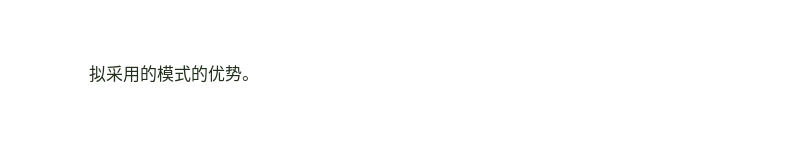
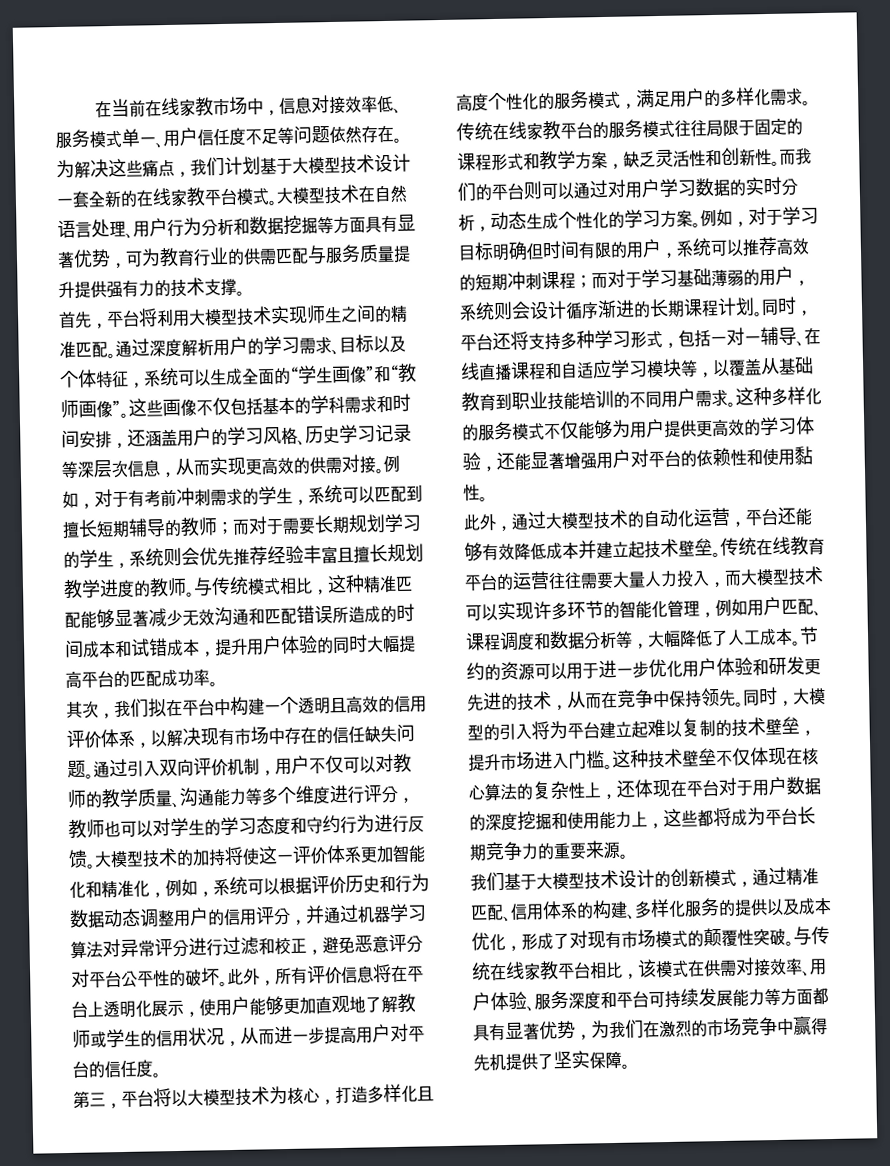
[89,65,242,83] 拟采用的模式的优势 -> [95,94,403,119] [55,124,402,149] [56,153,411,179] [56,184,408,209] [57,214,416,239] [57,244,411,270] [58,277,245,300] [58,304,408,330] [59,334,406,359] [60,363,417,389] [60,393,411,419] [61,423,412,449] [61,454,400,480] [62,484,423,509] [62,513,422,539] [63,543,424,569] [63,574,413,599] [64,603,415,629] [64,634,416,659] [65,668,218,689] [66,694,427,719] [66,723,415,749] [67,753,412,779] [67,784,415,809] [68,814,425,839] [68,844,426,869] [69,873,430,899] [69,903,427,929] [70,933,423,959] [71,964,424,989] [71,993,416,1019] [72,1023,425,1048] [72,1059,162,1079] [73,1083,434,1109] [456,87,811,112] [456,117,803,142] [457,147,812,172] [457,176,798,202] [458,206,819,232] [458,236,810,261] [459,266,810,292] [459,296,813,322] [460,326,821,352] [460,356,814,382] [461,386,822,412] [462,416,815,441] [462,446,813,472] [463,484,488,502] [463,506,813,532] [464,536,825,562] [464,566,824,592] [465,596,822,622] [465,626,819,652] [466,656,821,681] [467,686,826,712] [467,716,816,741] [468,747,819,772] [468,776,821,802] [469,806,816,832] [469,840,629,862] [470,866,819,892] [470,896,832,922] [471,926,830,952] [471,957,827,982] [472,987,829,1012] [473,1015,828,1042] [473,1050,622,1072] 在当前在线家教市场中，信息对接效率低、服务模式单一、用户信任度不足等问题依然存在。为解决这些痛点，我们计划基于大模型技术设计一套全新的在线家教平台模式。大模型技术在自然语言处理、用户行为分析和数据挖掘等方面具有显著优势，可为教育行业的供需匹配与服务质量提升提供强有力的技术支撑。 // 首先，平台将利用大模型技术实现师生之间的精准匹配。通过深度解析用户的学习需求、目标以及个体特征，系统可以生成全面的“学生画像”和“教师画像”。这些画像不仅包括基本的学科需求和时间安排，还涵盖用户的学习风格、历史学习记录等深层次信息，从而实现更高效的供需对接。例如，对于有考前冲刺需求的学生，系统可以匹配到擅长短期辅导的教师；而对于需要长期规划学习的学生，系统则会优先推荐经验丰富且擅长规划教学进度的教师。与传统模式相比，这种精准匹配能够显著减少无效沟通和匹配错误所造成的时间成本和试错成本，提升用户体验的同时大幅提高平台的匹配成功率。 // 其次，我们拟在平台中构建一个透明且高效的信用评价体系，以解决现有市场中存在的信任缺失问题。通过引入双向评价机制，用户不仅可以对教师的教学质量、沟通能力等多个维度进行评分，教师也可以对学生的学习态度和守约行为进行反馈。大模型技术的加持将使这一评价体系更加智能化和精准化，例如，系统可以根据评价历史和行为数据动态调整用户的信用评分，并通过机器学习算法对异常评分进行过滤和校正，避免恶意评分对平台公平性的破坏。此外，所有评价信息将在平台上透明化展示，使用户能够更加直观地了解教师或学生的信用状况，从而进一步提高用户对平台的信任度。 // 第三，平台将以大模型技术为核心，打造多样化且高度个性化的服务模式，满足用户的多样化需求。传统在线家教平台的服务模式往往局限于固定的课程形式和教学方案，缺乏灵活性和创新性。而我们的平台则可以通过对用户学习数据的实时分析，动态生成个性化的学习方案。例如，对于学习目标明确但时间有限的用户，系统可以推荐高效的短期冲刺课程；而对于学习基础薄弱的用户，系统则会设计循序渐进的长期课程计划。同时，平台还将支持多种学习形式，包括一对一辅导、在线直播课程和自适应学习模块等，以覆盖从基础教育到职业技能培训的不同用户需求。这种多样化的服务模式不仅能够为用户提供更高效的学习体验，还能显著增强用户对平台的依赖性和使用黏性。 // 此外，通过大模型技术的自动化运营，平台还能够有效降低成本并建立起技术壁垒。传统在线教育平台的运营往往需要大量人力投入，而大模型技术可以实现许多环节的智能化管理，例如用户匹配、课程调度和数据分析等，大幅降低了人工成本。节约的资源可以用于进一步优化用户体验和研发更先进的技术，从而在竞争中保持领先。同时，大模型的引入将为平台建立起难以复制的技术壁垒，提升市场进入门槛。这种技术壁垒不仅体现在核心算法的复杂性上，还体现在平台对于用户数据的深度挖掘和使用能力上，这些都将成为平台长期竞争力的重要来源。 // 我们基于大模型技术设计的创新模式，通过精准匹配、信用体系的构建、多样化服务的提供以及成本优化，形成了对现有市场模式的颠覆性突破。与传统在线家教平台相比，该模式在供需对接效率、用户体验、服务深度和平台可持续发展能力等方面都具有显著优势，为我们在激烈的市场竞争中赢得先机提供了坚实保障

